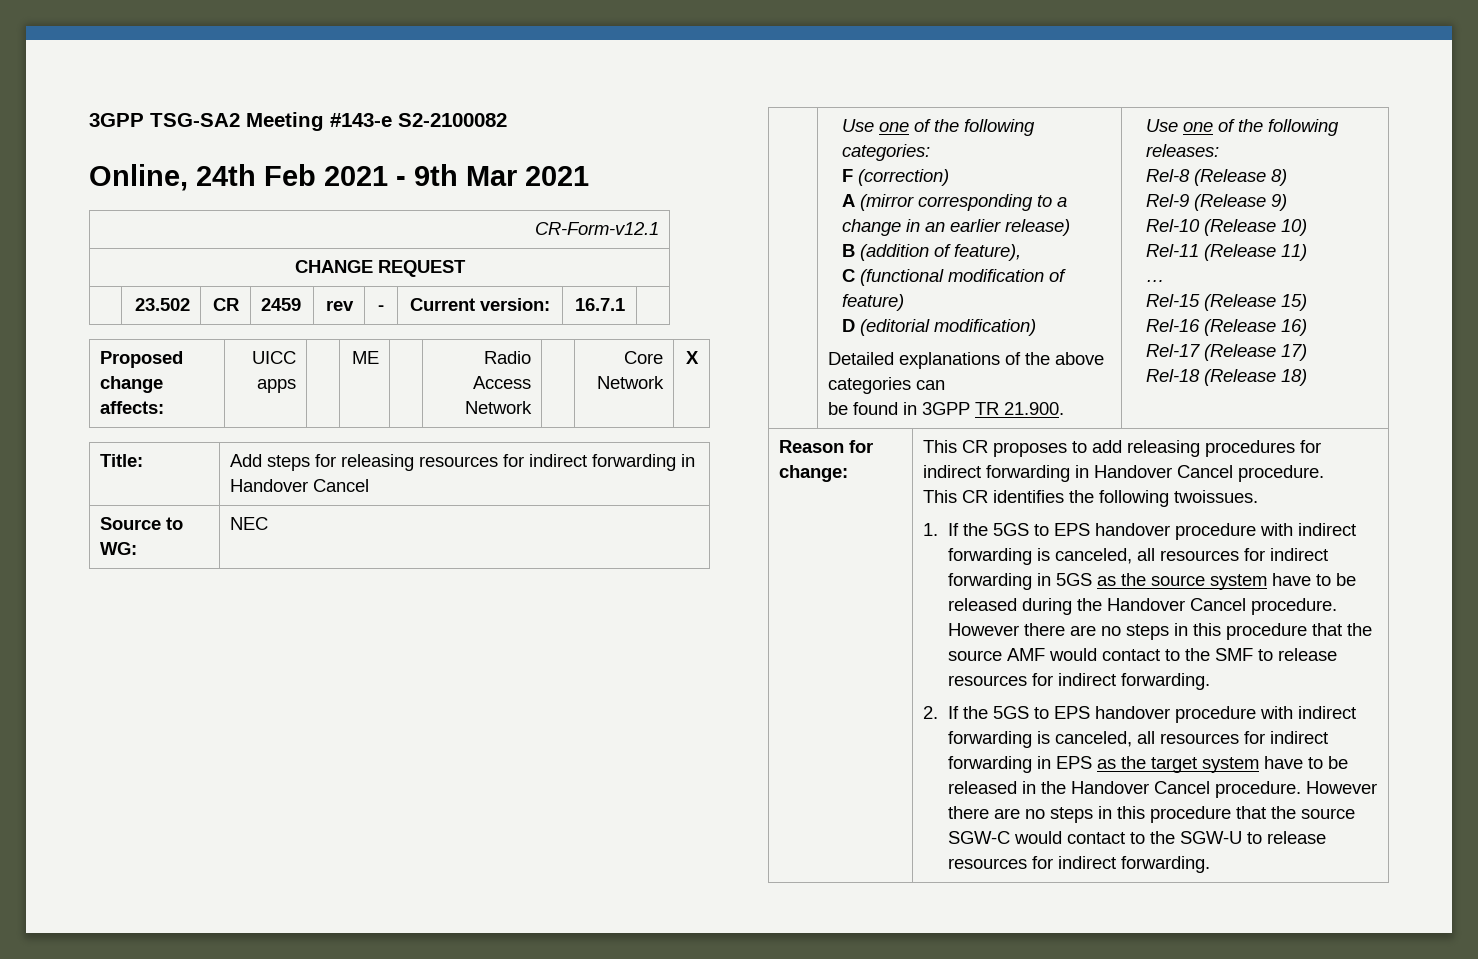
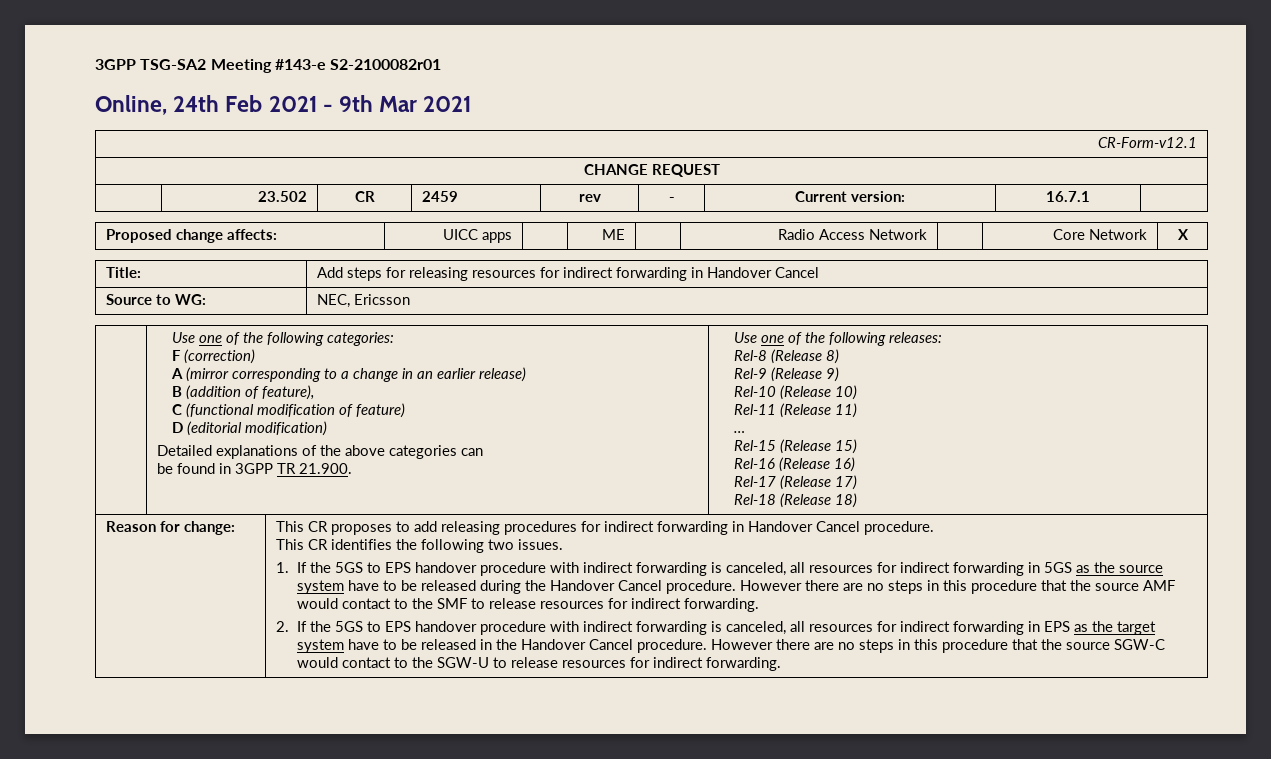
[398,113,507,127] S2-2100082 -> [330,59,442,70] S2-2100082r01
[230,517,269,530] NEC -> [317,294,411,308] NEC, Ericsson
[1174,490,1259,503] twoissues. -> [488,539,564,550] two issues.

